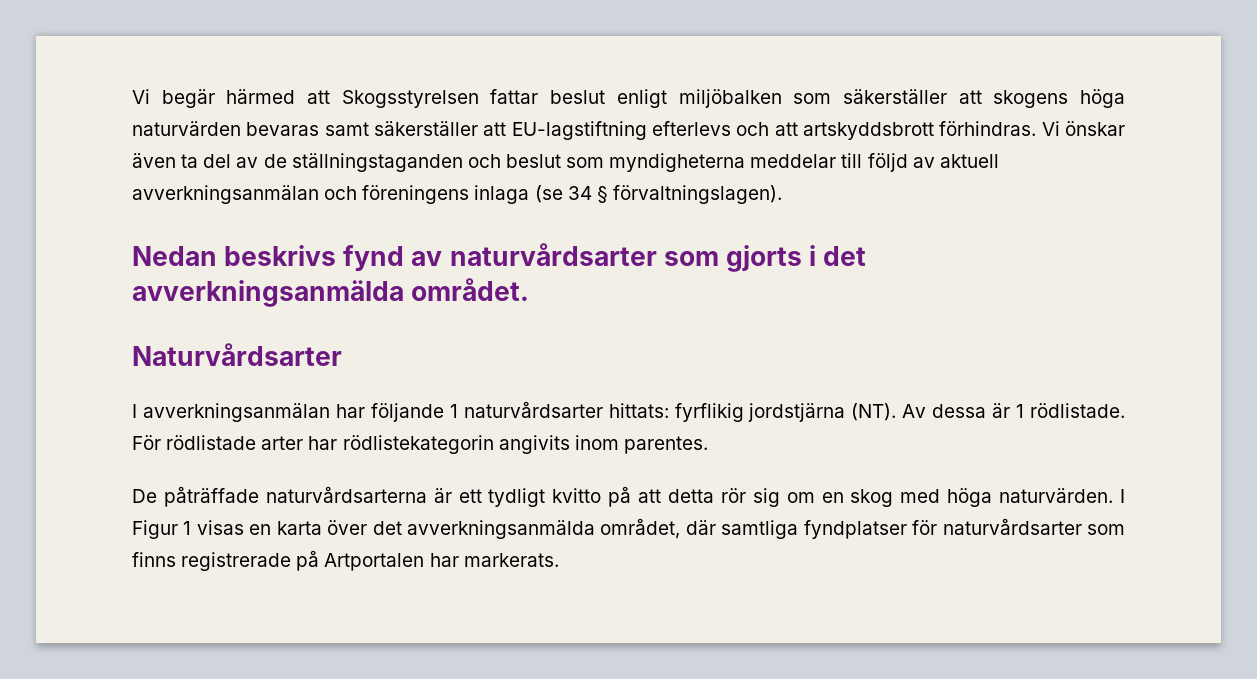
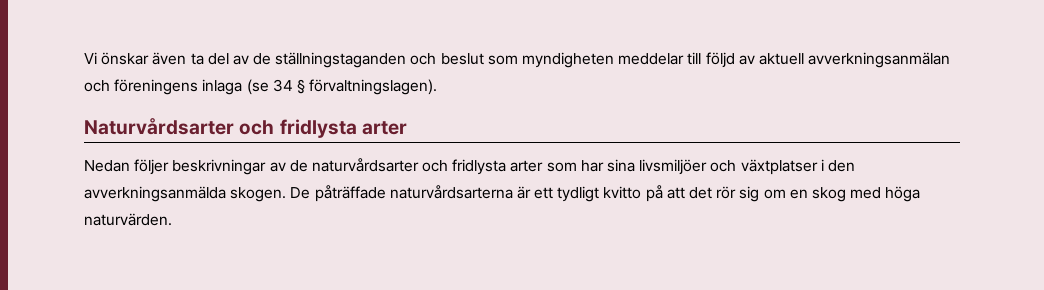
[132,89,1126,108] [132,121,1060,140] Vi begär härmed att Skogsstyrelsen fattar beslut enligt miljöbalken som säkerställer att skogens höga naturvärden bevaras samt säkerställer att EU-lagstiftning efterlevs och att artskyddsbrott förhindras. Vi -> [84,52,97,64] Vi
[609,153,746,172] myndigheterna -> [522,52,615,68] myndigheten
[132,243,867,272] [132,278,530,307] [132,343,342,366] [132,401,1126,422] [132,435,708,454] Nedan beskrivs fynd av naturvårdsarter som gjorts i det avverkningsanmälda området. // Naturvårdsarter // I avverkningsanmälan har följande 1 naturvårdsarter hittats: fyrflikig jordstjärna (NT). Av dessa är 1 rödlistade. För rödlistade arter har rödlistekategorin angivits inom parentes. // -> [84,118,407,138] [84,158,855,175] [84,186,287,202] Naturvårdsarter och fridlysta arter // Nedan följer beskrivningar av de naturvårdsarter och fridlysta arter som har sina livsmiljöer och växtplatser i den avverkningsanmälda skogen.
[668,489,715,503] detta -> [689,187,713,199] det
[1120,489,1126,503] [132,518,1125,539] [132,550,559,571] I Figur 1 visas en karta över det avverkningsanmälda området, där samtliga fyndplatser för naturvårdsarter som finns registrerade på Artportalen har markerats. -> (172, 219) none

